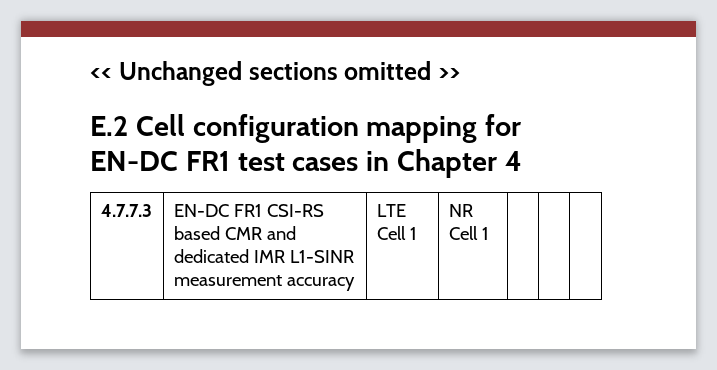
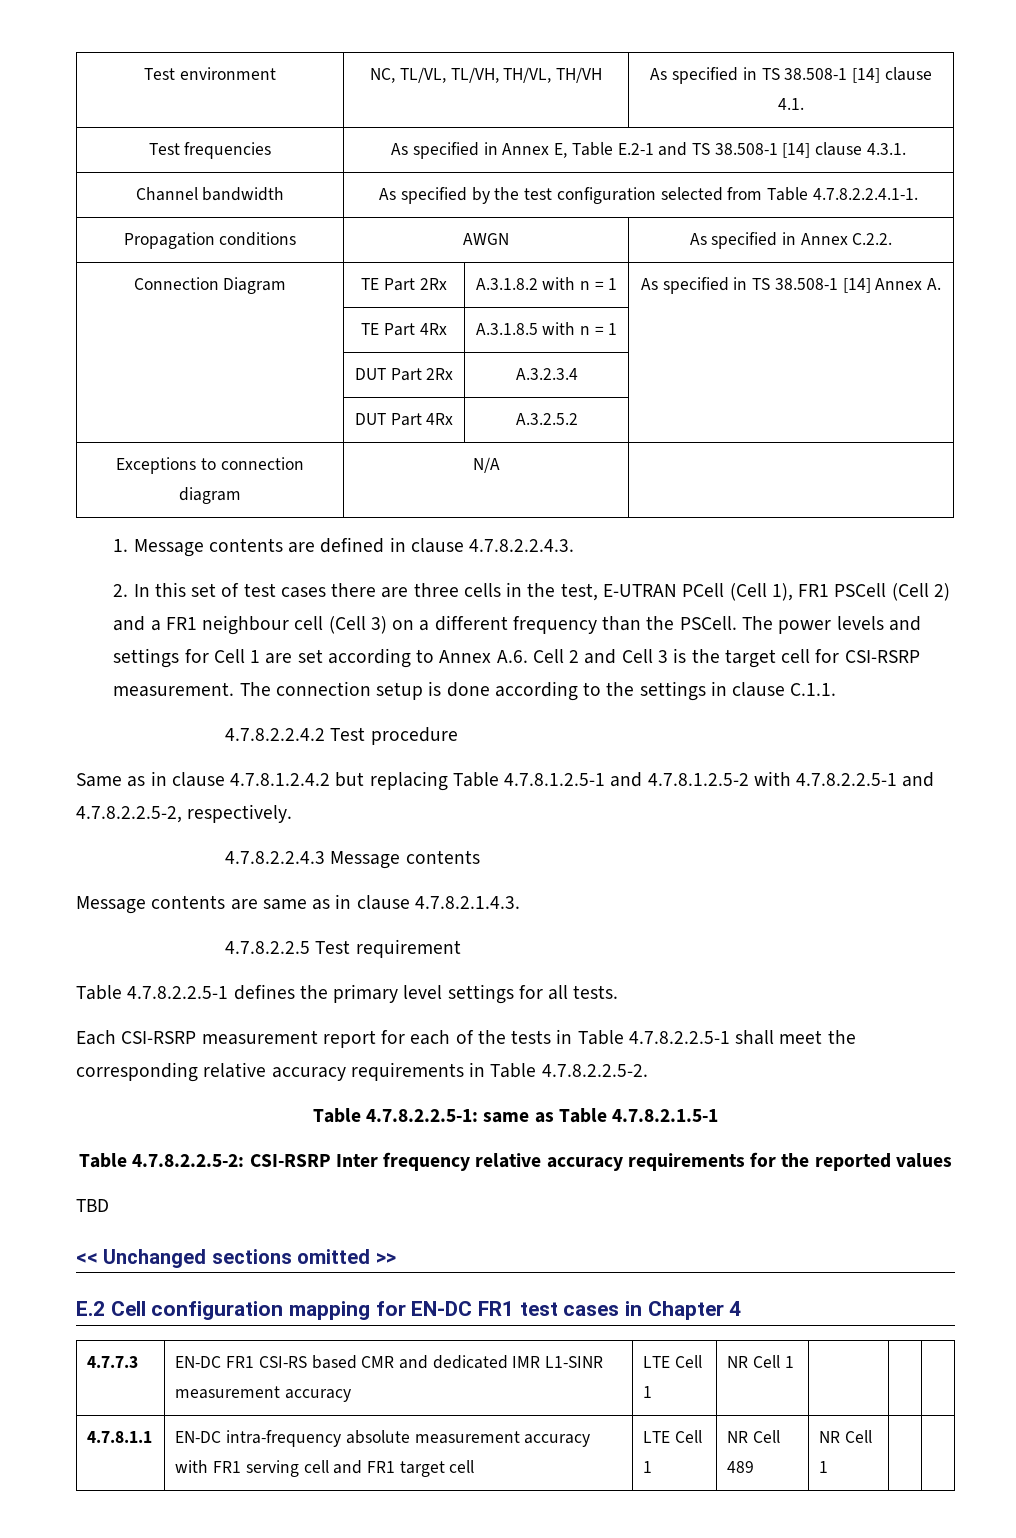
(90, 74) none -> [144,67,276,80] [370,67,602,83] [650,67,932,84] [778,98,804,110] [148,142,272,159] [391,142,906,159] [135,187,285,201] [379,187,918,204] [123,232,297,249] [463,233,509,245] [689,232,893,249] [133,277,287,294] [361,278,447,291] [475,277,618,290] [640,277,942,294] [361,323,447,336] [475,322,618,335] [354,368,454,381] [515,368,578,380] [354,413,454,426] [515,413,578,425] [116,457,304,474] [179,487,241,504] [472,457,500,473] [113,537,575,557] [113,582,950,601] [113,615,921,635] [113,648,920,668] [113,681,837,701] [225,727,458,745] [76,771,935,791] [76,804,293,823] [225,850,480,869] [76,894,520,914] [225,939,461,958] [76,984,619,1004] [76,1029,856,1048] [76,1062,648,1082] [312,1108,719,1123] [79,1152,952,1171] [76,1199,109,1212] Test environment | NC, TL/VL, TL/VH, TH/VL, TH/VH | As specified in TS 38.508-1 [14] clause 4.1. // Test frequencies | As specified in Annex E, Table E.2-1 and TS 38.508-1 [14] clause 4.3.1. // Channel bandwidth | As specified by the test configuration selected from Table 4.7.8.2.2.4.1-1. // Propagation conditions | AWGN | As specified in Annex C.2.2. // Connection Diagram | TE Part 2Rx | A.3.1.8.2 with n = 1 | As specified in TS 38.508-1 [14] Annex A. // | TE Part 4Rx | A.3.1.8.5 with n = 1 | // | DUT Part 2Rx | A.3.2.3.4 | // | DUT Part 4Rx | A.3.2.5.2 | // Exceptions to connection diagram | N/A | // 1. Message contents are defined in clause 4.7.8.2.2.4.3. // 2. In this set of test cases there are three cells in the test, E-UTRAN PCell (Cell 1), FR1 PSCell (Cell 2) and a FR1 neighbour cell (Cell 3) on a different frequency than the PSCell. The power levels and settings for Cell 1 are set according to Annex A.6. Cell 2 and Cell 3 is the target cell for CSI-RSRP measurement. The connection setup is done according to the settings in clause C.1.1. // 4.7.8.2.2.4.2 Test procedure // Same as in clause 4.7.8.1.2.4.2 but replacing Table 4.7.8.1.2.5-1 and 4.7.8.1.2.5-2 with 4.7.8.2.2.5-1 and 4.7.8.2.2.5-2, respectively. // 4.7.8.2.2.4.3 Message contents // Message contents are same as in clause 4.7.8.2.1.4.3. // 4.7.8.2.2.5 Test requirement // Table 4.7.8.2.2.5-1 defines the primary level settings for all tests. // Each CSI-RSRP measurement report for each of the tests in Table 4.7.8.2.2.5-1 shall meet the corresponding relative accuracy requirements in Table 4.7.8.2.2.5-2. // Table 4.7.8.2.2.5-1: same as Table 4.7.8.2.1.5-1 // Table 4.7.8.2.2.5-2: CSI-RSRP Inter frequency relative accuracy requirements for the reported values // TBD //
(489, 233) none -> [87,1431,153,1443] [175,1430,591,1447] [175,1460,475,1477] [643,1430,703,1443] [643,1461,653,1473] [727,1430,781,1443] [727,1461,755,1473] [819,1430,873,1443] [819,1461,829,1473] // 4.7.8.1.1 | EN-DC intra-frequency absolute measurement accuracy with FR1 serving cell and FR1 target cell | LTE Cell 1 | NR Cell 489 | NR Cell 1 | |

